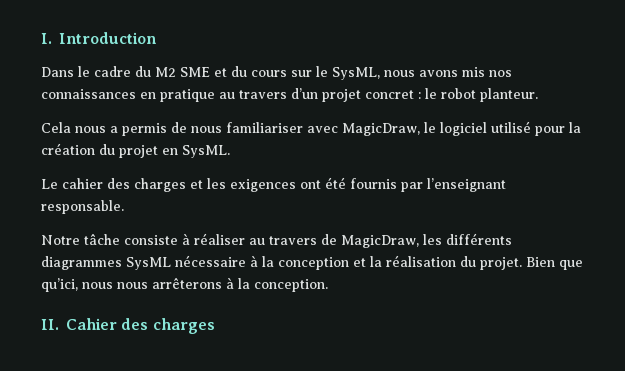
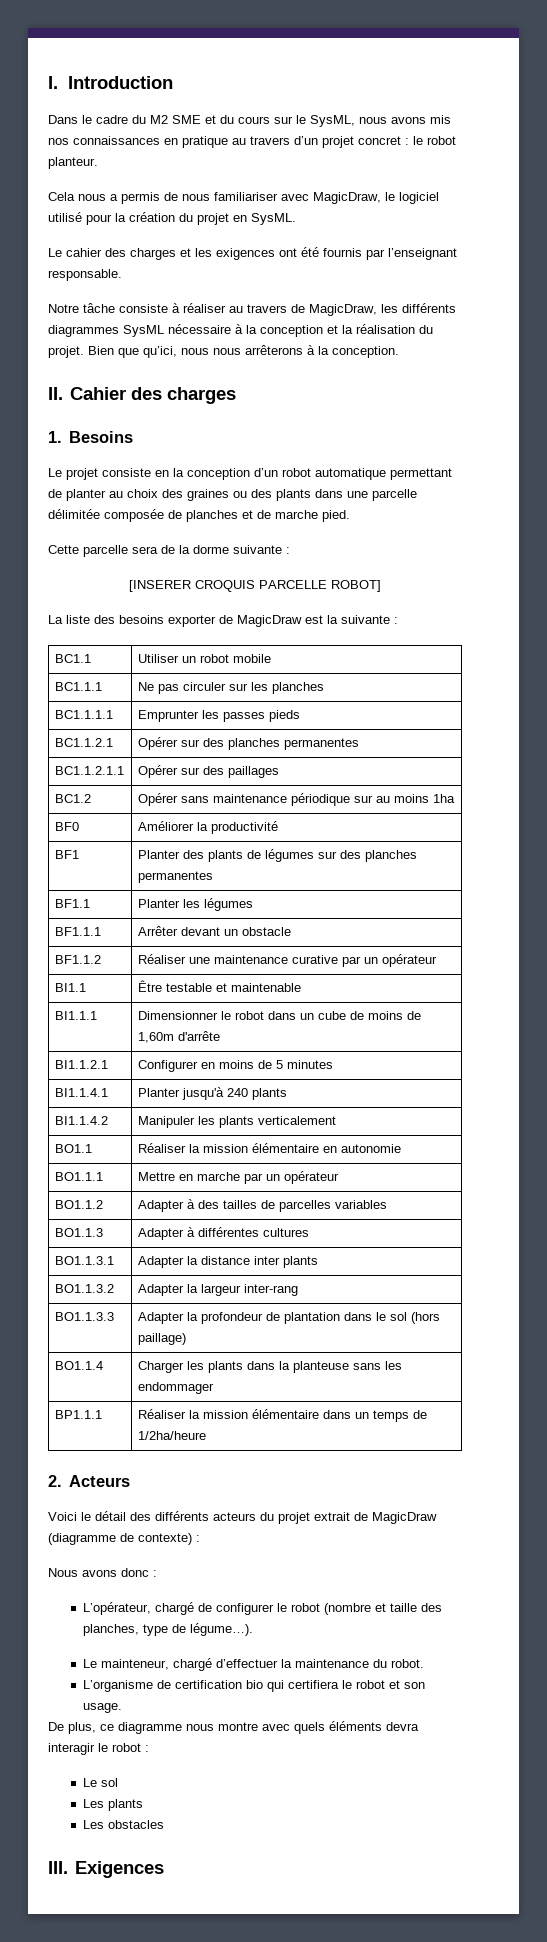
(215, 326) none -> [48,431,133,443] [48,468,452,480] [48,489,417,501] [48,509,350,522] [48,545,290,557] [129,580,381,592] [48,615,398,627] [54,654,91,663] [137,654,271,663] [54,682,102,691] [137,682,324,694] [54,710,113,719] [137,710,300,722] [54,738,113,747] [137,737,359,750] [54,766,124,775] [137,765,279,778] [54,794,91,803] [137,793,455,806] [54,822,79,831] [137,821,278,834] [54,850,79,859] [137,849,417,862] [137,871,213,883] [54,899,90,908] [137,898,253,911] [54,927,101,936] [137,926,291,936] [54,955,101,964] [137,954,437,967] [54,983,86,992] [137,980,301,992] [54,1011,97,1020] [137,1011,421,1020] [137,1031,220,1043] [54,1060,108,1069] [137,1060,333,1072] [54,1088,108,1097] [137,1087,287,1100] [54,1116,108,1125] [137,1116,336,1128] [54,1144,92,1153] [137,1143,401,1153] [54,1172,103,1181] [137,1171,339,1184] [54,1200,103,1209] [137,1199,387,1212] [54,1228,103,1237] [137,1227,309,1240] [54,1256,114,1265] [137,1256,318,1268] [54,1284,114,1293] [137,1284,298,1296] [54,1312,114,1321] [137,1312,440,1324] [137,1333,186,1345] [54,1361,103,1370] [137,1361,402,1373] [137,1382,214,1394] [54,1410,102,1419] [137,1409,427,1422] [137,1431,206,1440] [48,1475,130,1487] [48,1511,437,1524] [48,1533,200,1545] [48,1568,157,1577] [82,1602,442,1615] [82,1623,253,1636] [82,1658,424,1671] [82,1680,425,1692] [82,1703,122,1713] [48,1721,419,1734] [48,1743,149,1755] [82,1778,118,1787] [82,1799,143,1811] [82,1820,164,1829] [48,1861,164,1878] // 1. Besoins // Le projet consiste en la conception d’un robot automatique permettant de planter au choix des graines ou des plants dans une parcelle délimitée composée de planches et de marche pied. // Cette parcelle sera de la dorme suivante : // [INSERER CROQUIS PARCELLE ROBOT] // La liste des besoins exporter de MagicDraw est la suivante : // BC1.1 | Utiliser un robot mobile // BC1.1.1 | Ne pas circuler sur les planches // BC1.1.1.1 | Emprunter les passes pieds // BC1.1.2.1 | Opérer sur des planches permanentes // BC1.1.2.1.1 | Opérer sur des paillages // BC1.2 | Opérer sans maintenance périodique sur au moins 1ha // BF0 | Améliorer la productivité // BF1 | Planter des plants de légumes sur des planches permanentes // BF1.1 | Planter les légumes // BF1.1.1 | Arrêter devant un obstacle // BF1.1.2 | Réaliser une maintenance curative par un opérateur // BI1.1 | Être testable et maintenable // BI1.1.1 | Dimensionner le robot dans un cube de moins de 1,60m d'arrête // BI1.1.2.1 | Configurer en moins de 5 minutes // BI1.1.4.1 | Planter jusqu'à 240 plants // BI1.1.4.2 | Manipuler les plants verticalement // BO1.1 | Réaliser la mission élémentaire en autonomie // BO1.1.1 | Mettre en marche par un opérateur // BO1.1.2 | Adapter à des tailles de parcelles variables // BO1.1.3 | Adapter à différentes cultures // BO1.1.3.1 | Adapter la distance inter plants // BO1.1.3.2 | Adapter la largeur inter-rang // BO1.1.3.3 | Adapter la profondeur de plantation dans le sol (hors paillage) // BO1.1.4 | Charger les plants dans la planteuse sans les endommager // BP1.1.1 | Réaliser la mission élémentaire dans un temps de 1/2ha/heure // 2. Acteurs // Voici le détail des différents acteurs du projet extrait de MagicDraw (diagramme de contexte) : // Nous avons donc : // L’opérateur, chargé de configurer le robot (nombre et taille des planches, type de légume…). // Le mainteneur, chargé d’effectuer la maintenance du robot. // L’organisme de certification bio qui certifiera le robot et son usage. // De plus, ce diagramme nous montre avec quels éléments devra interagir le robot : // Le sol // Les plants // Les obstacles // III. Exigences

